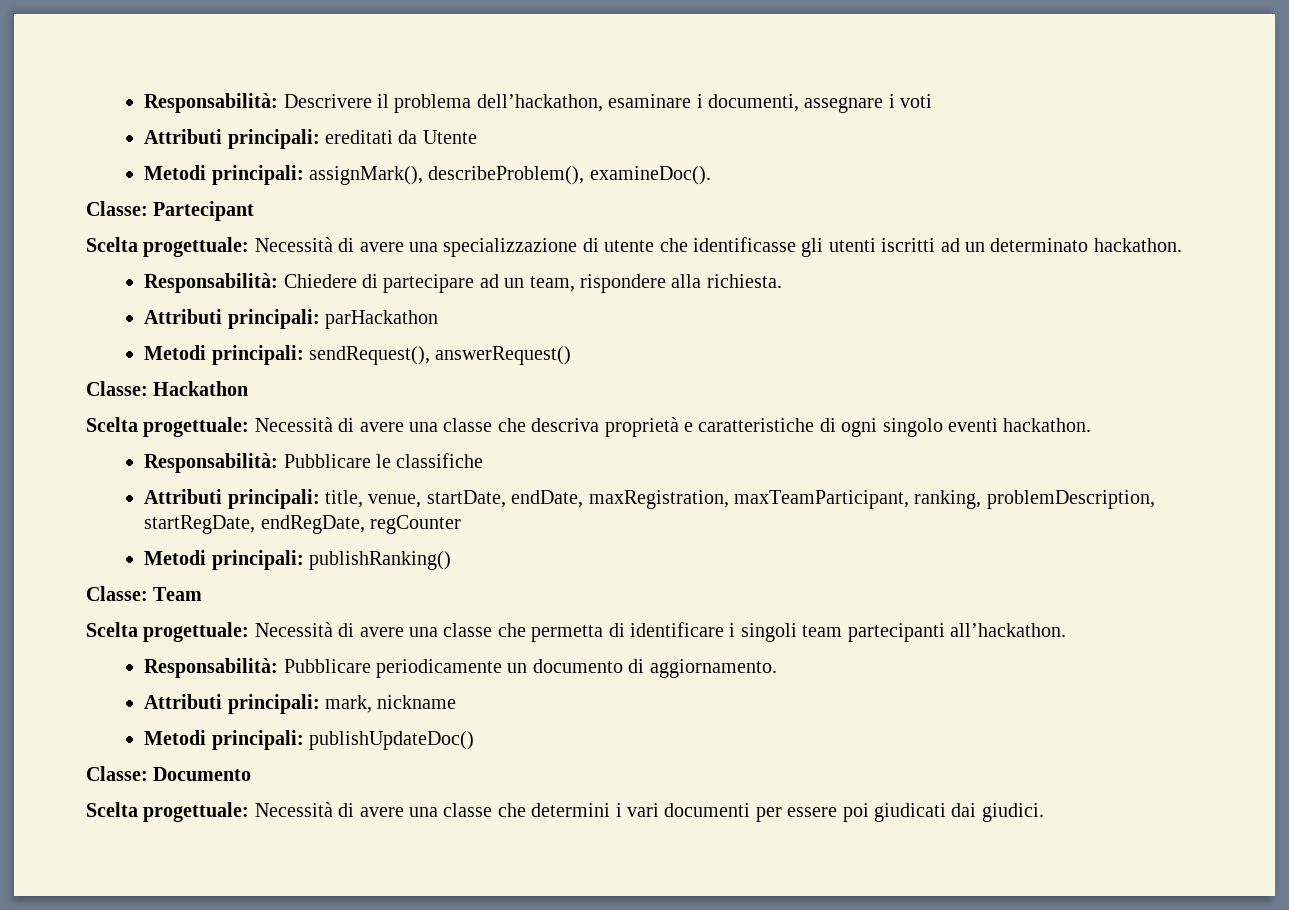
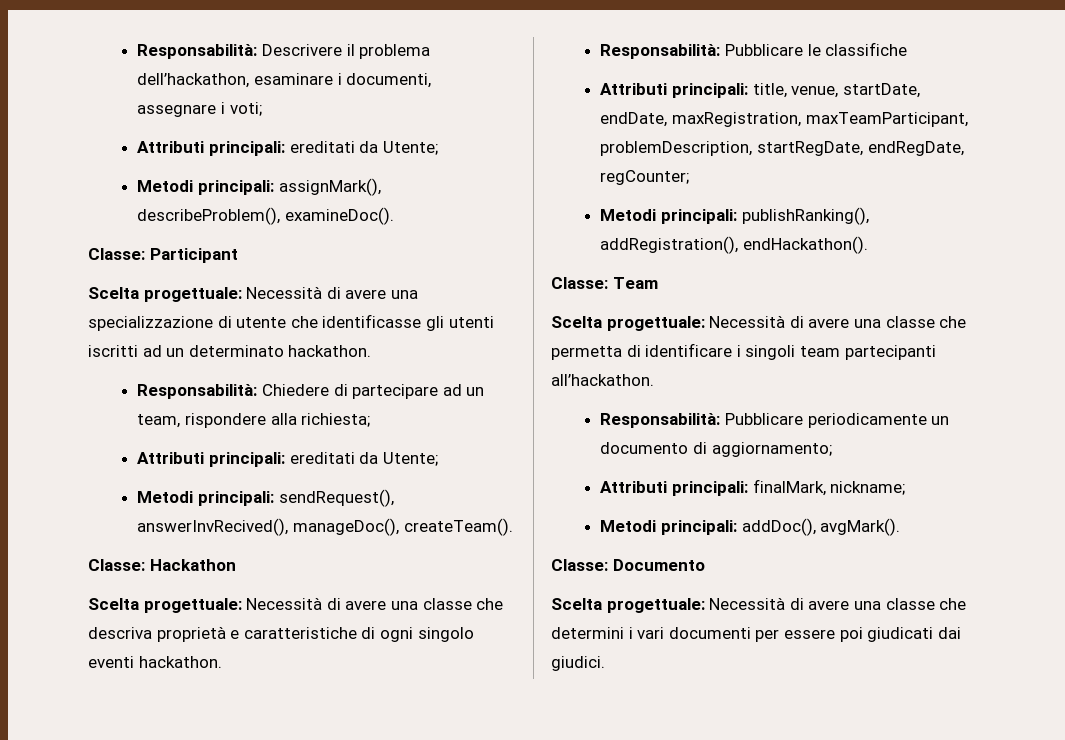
[900,94,933,108] [144,129,477,149] voti // Attributi principali: ereditati da Utente -> [229,102,262,116] [137,141,438,156] voti; // Attributi principali: ereditati da Utente;
[153,201,255,221] Partecipant -> [149,248,238,263] Participant
[706,274,782,288] [144,309,438,329] richiesta. // Attributi principali: parHackathon -> [301,413,371,427] [137,452,438,467] richiesta; // Attributi principali: ereditati da Utente;
[435,346,572,365] answerRequest() -> [137,518,513,536] answerInvRecived(), manageDoc(), createTeam().
[914,490,982,509] ranking, -> (968, 119) none
[369,515,461,534] [144,550,451,570] regCounter // Metodi principali: publishRanking() -> [600,170,690,185] [600,207,869,225] [600,236,868,254] regCounter; // Metodi principali: publishRanking(), addRegistration(), endHackathon().
[649,659,777,678] [144,694,457,714] [144,730,474,750] aggiornamento. // Attributi principali: mark, nickname // Metodi principali: publishUpdateDoc() -> [711,442,832,457] [600,479,906,496] [600,518,901,536] aggiornamento; // Attributi principali: finalMark, nickname; // Metodi principali: addDoc(), avgMark().

